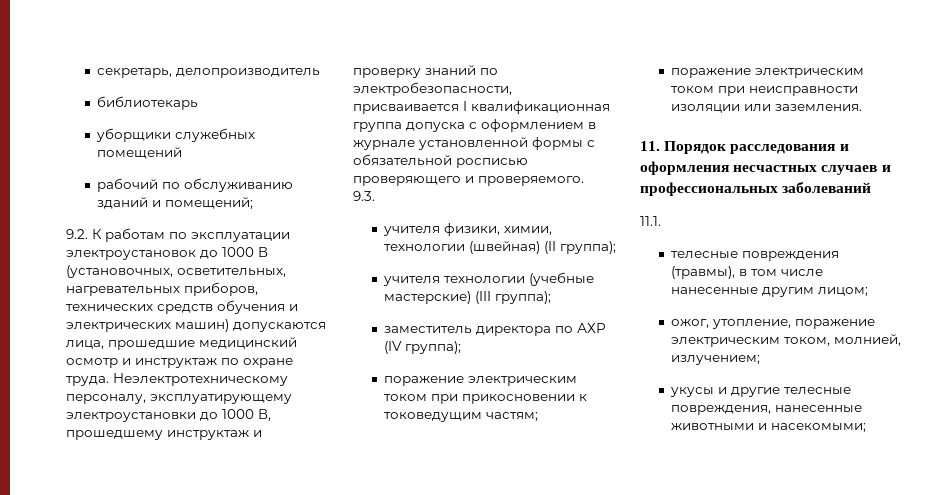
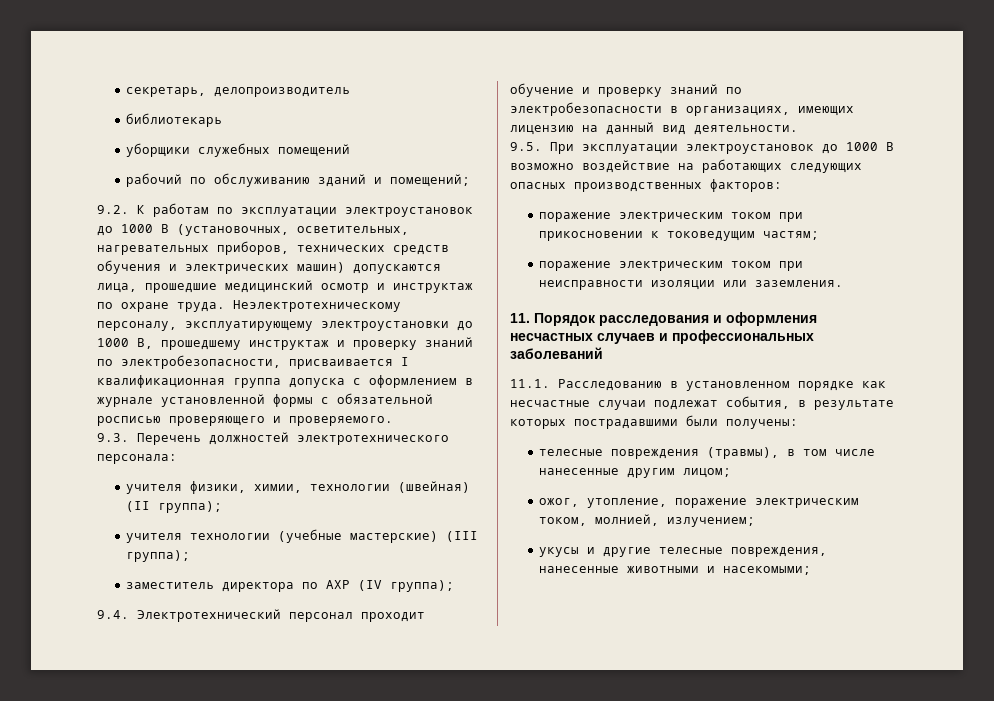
(375, 196) none -> [137,432,449,445] [97,454,177,464] Перечень должностей электротехнического персонала:
(462, 347) none -> [97,609,425,622] [510,83,742,97] [510,102,854,116] [510,122,798,135] [510,142,894,154] [510,159,862,173] [510,179,782,192] // 9.4. Электротехнический персонал проходит обучение и проверку знаний по электробезопасности в организациях, имеющих лицензию на данный вид деятельности. // 9.5. При эксплуатации электроустановок до 1000 В возможно воздействие на работающих следующих опасных производственных факторов:
(661, 221) none -> [558,379,886,391] [510,396,894,410] [510,415,798,429] Расследованию в установленном порядке как несчастные случаи подлежат события, в результате которых пострадавшими были получены:

